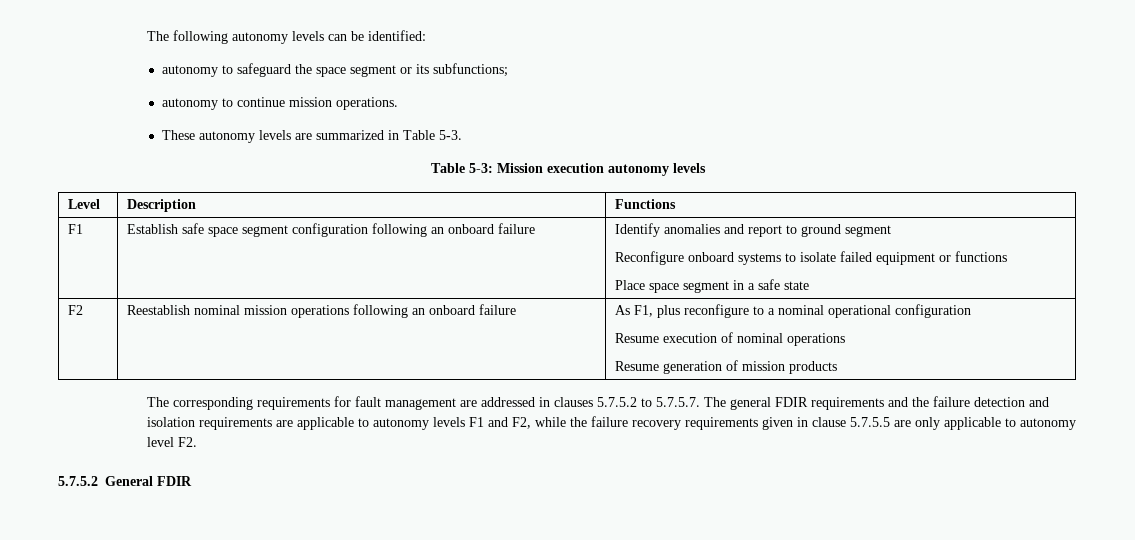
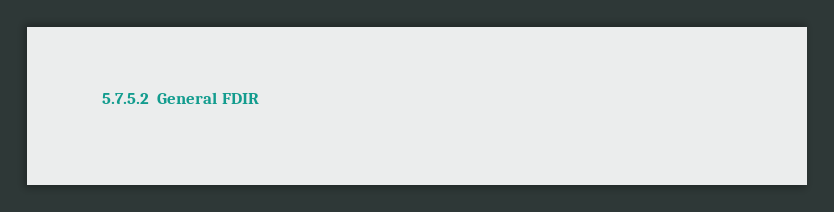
[146,30,426,44] [161,63,508,77] [161,97,398,110] [161,130,462,143] [430,163,706,176] [67,199,100,209] [126,199,196,212] [614,199,676,209] [67,224,83,234] [126,223,535,237] [614,223,891,237] [614,251,1007,265] [614,279,809,293] [67,305,83,315] [126,304,516,318] [614,304,971,318] [614,332,845,346] [614,360,837,374] [146,396,1049,410] [146,416,1076,430] [146,437,197,447] The following autonomy levels can be identified: // autonomy to safeguard the space segment or its subfunctions; // autonomy to continue mission operations. // These autonomy levels are summarized in Table 5-3. // Table 5-3: Mission execution autonomy levels // Level | Description | Functions // F1 | Establish safe space segment configuration following an onboard failure | Identify anomalies and report to ground segment // Reconfigure onboard systems to isolate failed equipment or functions // Place space segment in a safe state // F2 | Reestablish nominal mission operations following an onboard failure | As F1, plus reconfigure to a nominal operational configuration // Resume execution of nominal operations // Resume generation of mission products // The corresponding requirements for fault management are addressed in clauses 5.7.5.2 to 5.7.5.7. The general FDIR requirements and the failure detection and isolation requirements are applicable to autonomy levels F1 and F2, while the failure recovery requirements given in clause 5.7.5.5 are only applicable to autonomy level F2. // -> (102, 98) none

